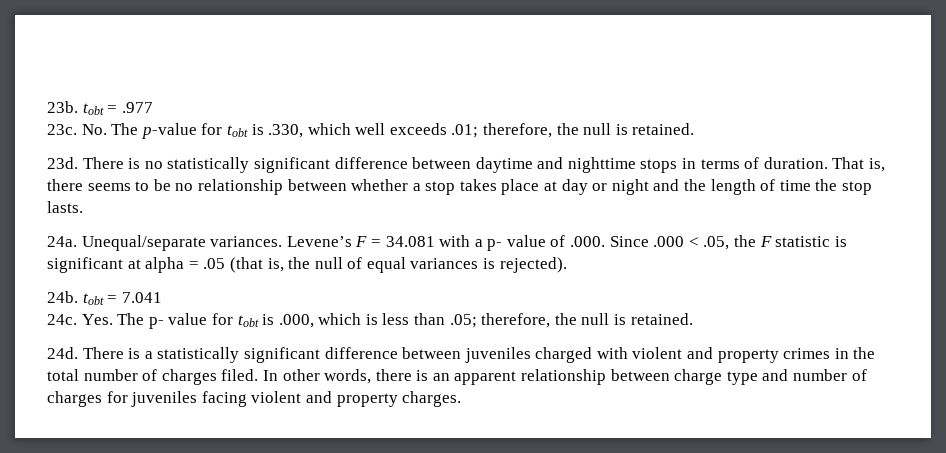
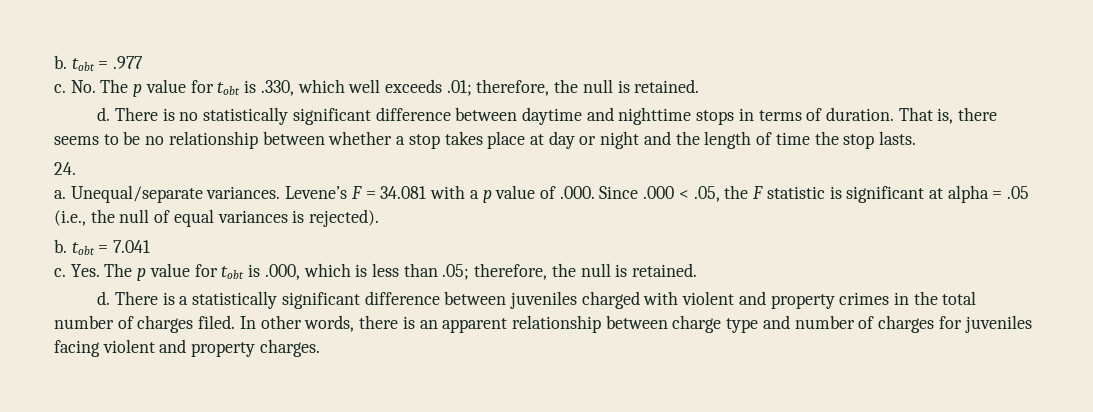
[47,101,78,113] 23b. -> [54,55,67,69] b.
[47,124,77,135] 23c. -> [54,84,66,93] c.
[141,123,197,139] p-value -> [133,79,186,97] p value
[47,157,78,169] 23d. -> [97,107,111,121] d.
[47,236,77,247] 24a. -> [54,162,76,175] [54,190,66,199] 24. // a.
[487,239,503,251] p- -> [482,190,492,203] p
[229,257,284,273] (that is, -> [54,210,86,226] (i.e.,
[47,291,78,303] 24b. -> [54,239,67,253] b.
[47,314,77,325] 24c. -> [54,268,66,277] c.
[148,317,164,329] p- -> [137,268,147,281] p
[47,347,78,359] 24d. -> [97,291,111,305] d.

